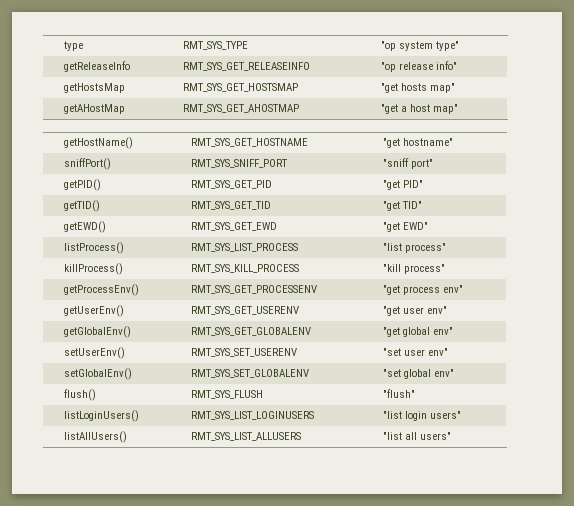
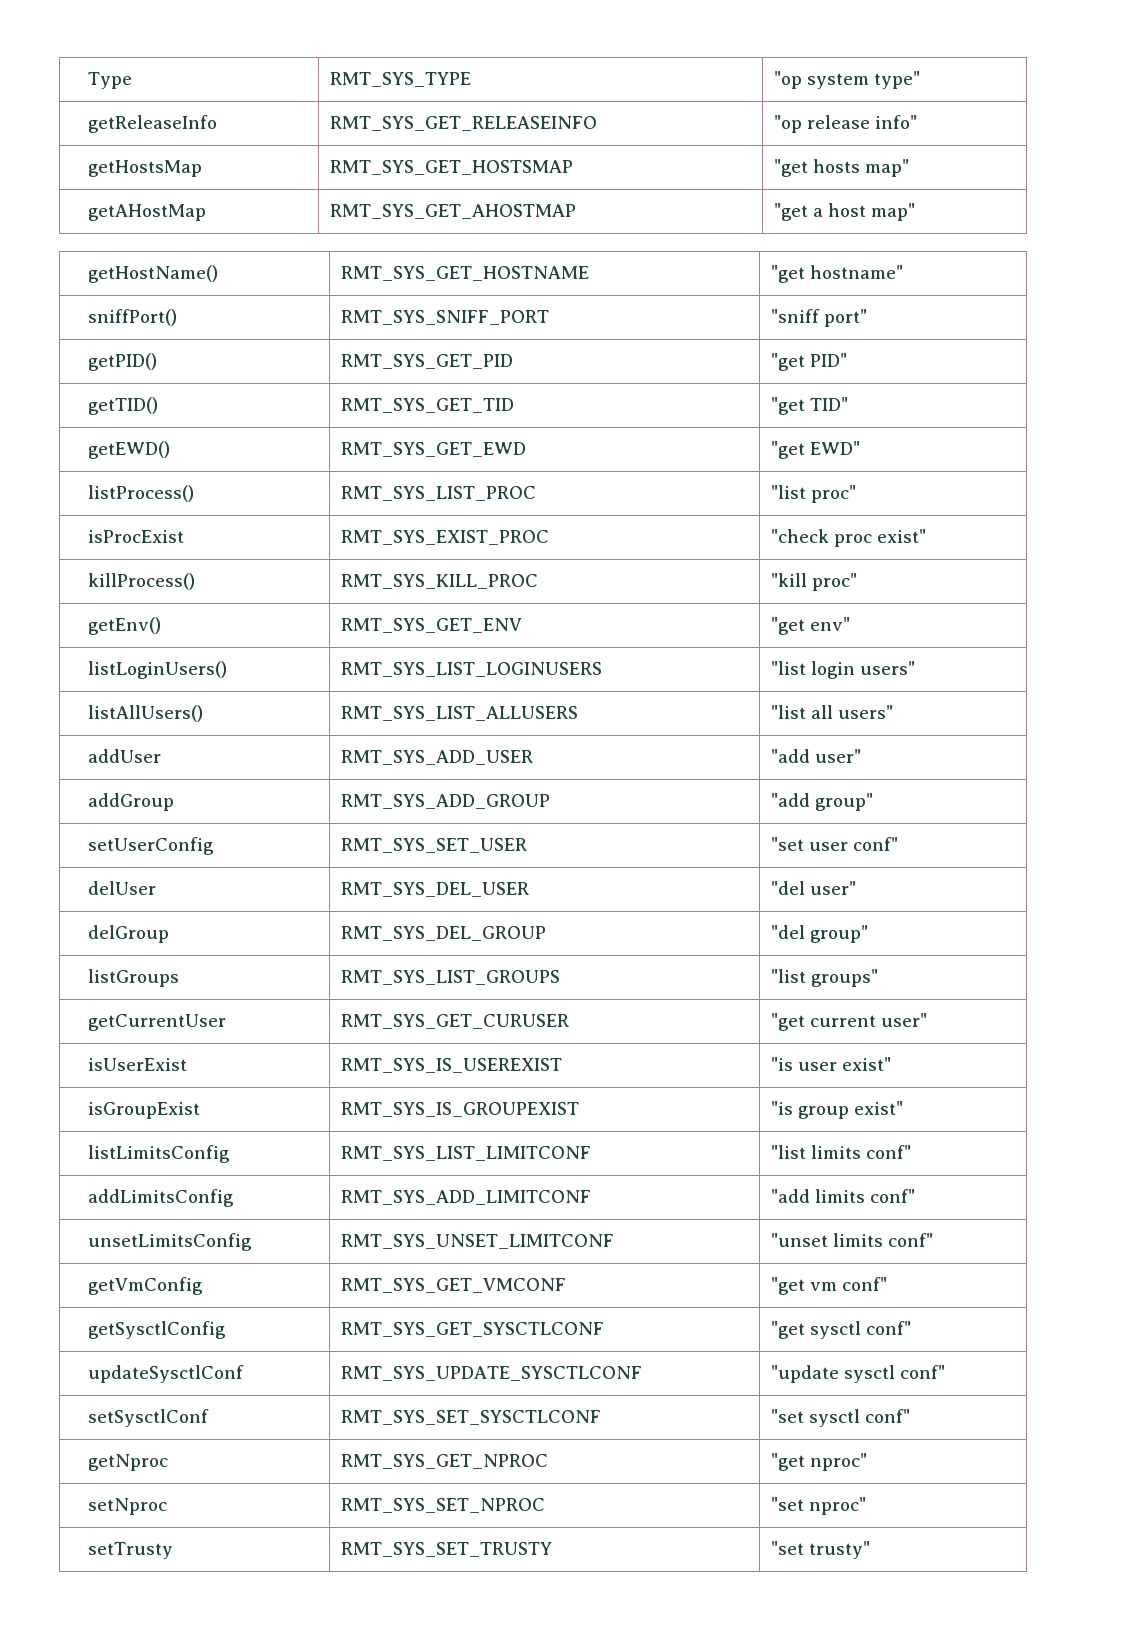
[63,41,83,51] type -> [87,72,132,89] Type
[190,243,298,252] [382,243,446,253] RMT_SYS_LIST_PROCESS | "list process" -> [340,486,536,501] [770,485,856,503] [87,530,184,543] [340,530,549,545] [770,529,926,547] RMT_SYS_LIST_PROC | "list proc" // isProcExist | RMT_SYS_EXIST_PROC | "check proc exist"
[190,264,299,273] RMT_SYS_KILL_PROCESS -> [340,574,538,589] RMT_SYS_KILL_PROC
[403,264,445,274] [63,284,139,296] [190,285,317,294] [382,285,463,295] [63,305,124,317] [190,306,299,315] [382,306,447,316] [63,326,131,338] [190,327,311,336] [382,327,453,337] [63,347,125,359] [190,348,297,357] [382,348,448,356] [63,368,132,380] [190,369,309,378] [382,369,454,379] [63,389,96,401] [190,390,263,399] [382,389,415,398] process" // getProcessEnv() | RMT_SYS_GET_PROCESSENV | "get process env" // getUserEnv() | RMT_SYS_GET_USERENV | "get user env" // getGlobalEnv() | RMT_SYS_GET_GLOBALENV | "get global env" // setUserEnv() | RMT_SYS_SET_USERENV | "set user env" // setGlobalEnv() | RMT_SYS_SET_GLOBALENV | "set global env" // flush() | RMT_SYS_FLUSH | "flush" -> [811,573,857,591] [87,617,161,635] [340,618,522,633] [770,617,850,635] proc" // getEnv() | RMT_SYS_GET_ENV | "get env"
(451, 436) none -> [87,749,161,763] [340,750,533,765] [770,749,861,763] [87,793,174,811] [340,794,550,809] [770,793,873,811] [87,837,214,855] [340,838,527,853] [770,837,898,851] [87,881,156,895] [340,882,529,897] [770,881,856,895] [87,925,169,943] [340,926,546,941] [770,925,868,943] [87,969,179,987] [340,970,560,985] [770,969,878,987] [87,1014,226,1031] [340,1014,569,1029] [770,1013,927,1031] [87,1058,187,1071] [340,1058,562,1073] [770,1057,891,1071] [87,1102,200,1119] [340,1102,579,1117] [770,1101,903,1119] [87,1145,230,1163] [340,1146,591,1161] [770,1145,911,1159] [87,1189,234,1207] [340,1190,591,1205] [770,1189,915,1203] [87,1233,252,1251] [340,1234,614,1249] [770,1233,933,1247] [87,1277,203,1295] [340,1278,566,1293] [770,1277,887,1295] [87,1321,226,1339] [340,1322,604,1337] [770,1321,911,1339] [87,1365,244,1383] [340,1366,642,1381] [770,1365,945,1383] [87,1409,209,1427] [340,1410,601,1425] [770,1409,910,1427] [87,1454,168,1471] [340,1454,548,1469] [770,1453,867,1471] [87,1498,167,1515] [340,1498,545,1513] [770,1497,866,1515] [87,1542,173,1559] [340,1542,552,1557] [770,1541,870,1559] // addUser | RMT_SYS_ADD_USER | "add user" // addGroup | RMT_SYS_ADD_GROUP | "add group" // setUserConfig | RMT_SYS_SET_USER | "set user conf" // delUser | RMT_SYS_DEL_USER | "del user" // delGroup | RMT_SYS_DEL_GROUP | "del group" // listGroups | RMT_SYS_LIST_GROUPS | "list groups" // getCurrentUser | RMT_SYS_GET_CURUSER | "get current user" // isUserExist | RMT_SYS_IS_USEREXIST | "is user exist" // isGroupExist | RMT_SYS_IS_GROUPEXIST | "is group exist" // listLimitsConfig | RMT_SYS_LIST_LIMITCONF | "list limits conf" // addLimitsConfig | RMT_SYS_ADD_LIMITCONF | "add limits conf" // unsetLimitsConfig | RMT_SYS_UNSET_LIMITCONF | "unset limits conf" // getVmConfig | RMT_SYS_GET_VMCONF | "get vm conf" // getSysctlConfig | RMT_SYS_GET_SYSCTLCONF | "get sysctl conf" // updateSysctlConf | RMT_SYS_UPDATE_SYSCTLCONF | "update sysctl conf" // setSysctlConf | RMT_SYS_SET_SYSCTLCONF | "set sysctl conf" // getNproc | RMT_SYS_GET_NPROC | "get nproc" // setNproc | RMT_SYS_SET_NPROC | "set nproc" // setTrusty | RMT_SYS_SET_TRUSTY | "set trusty"

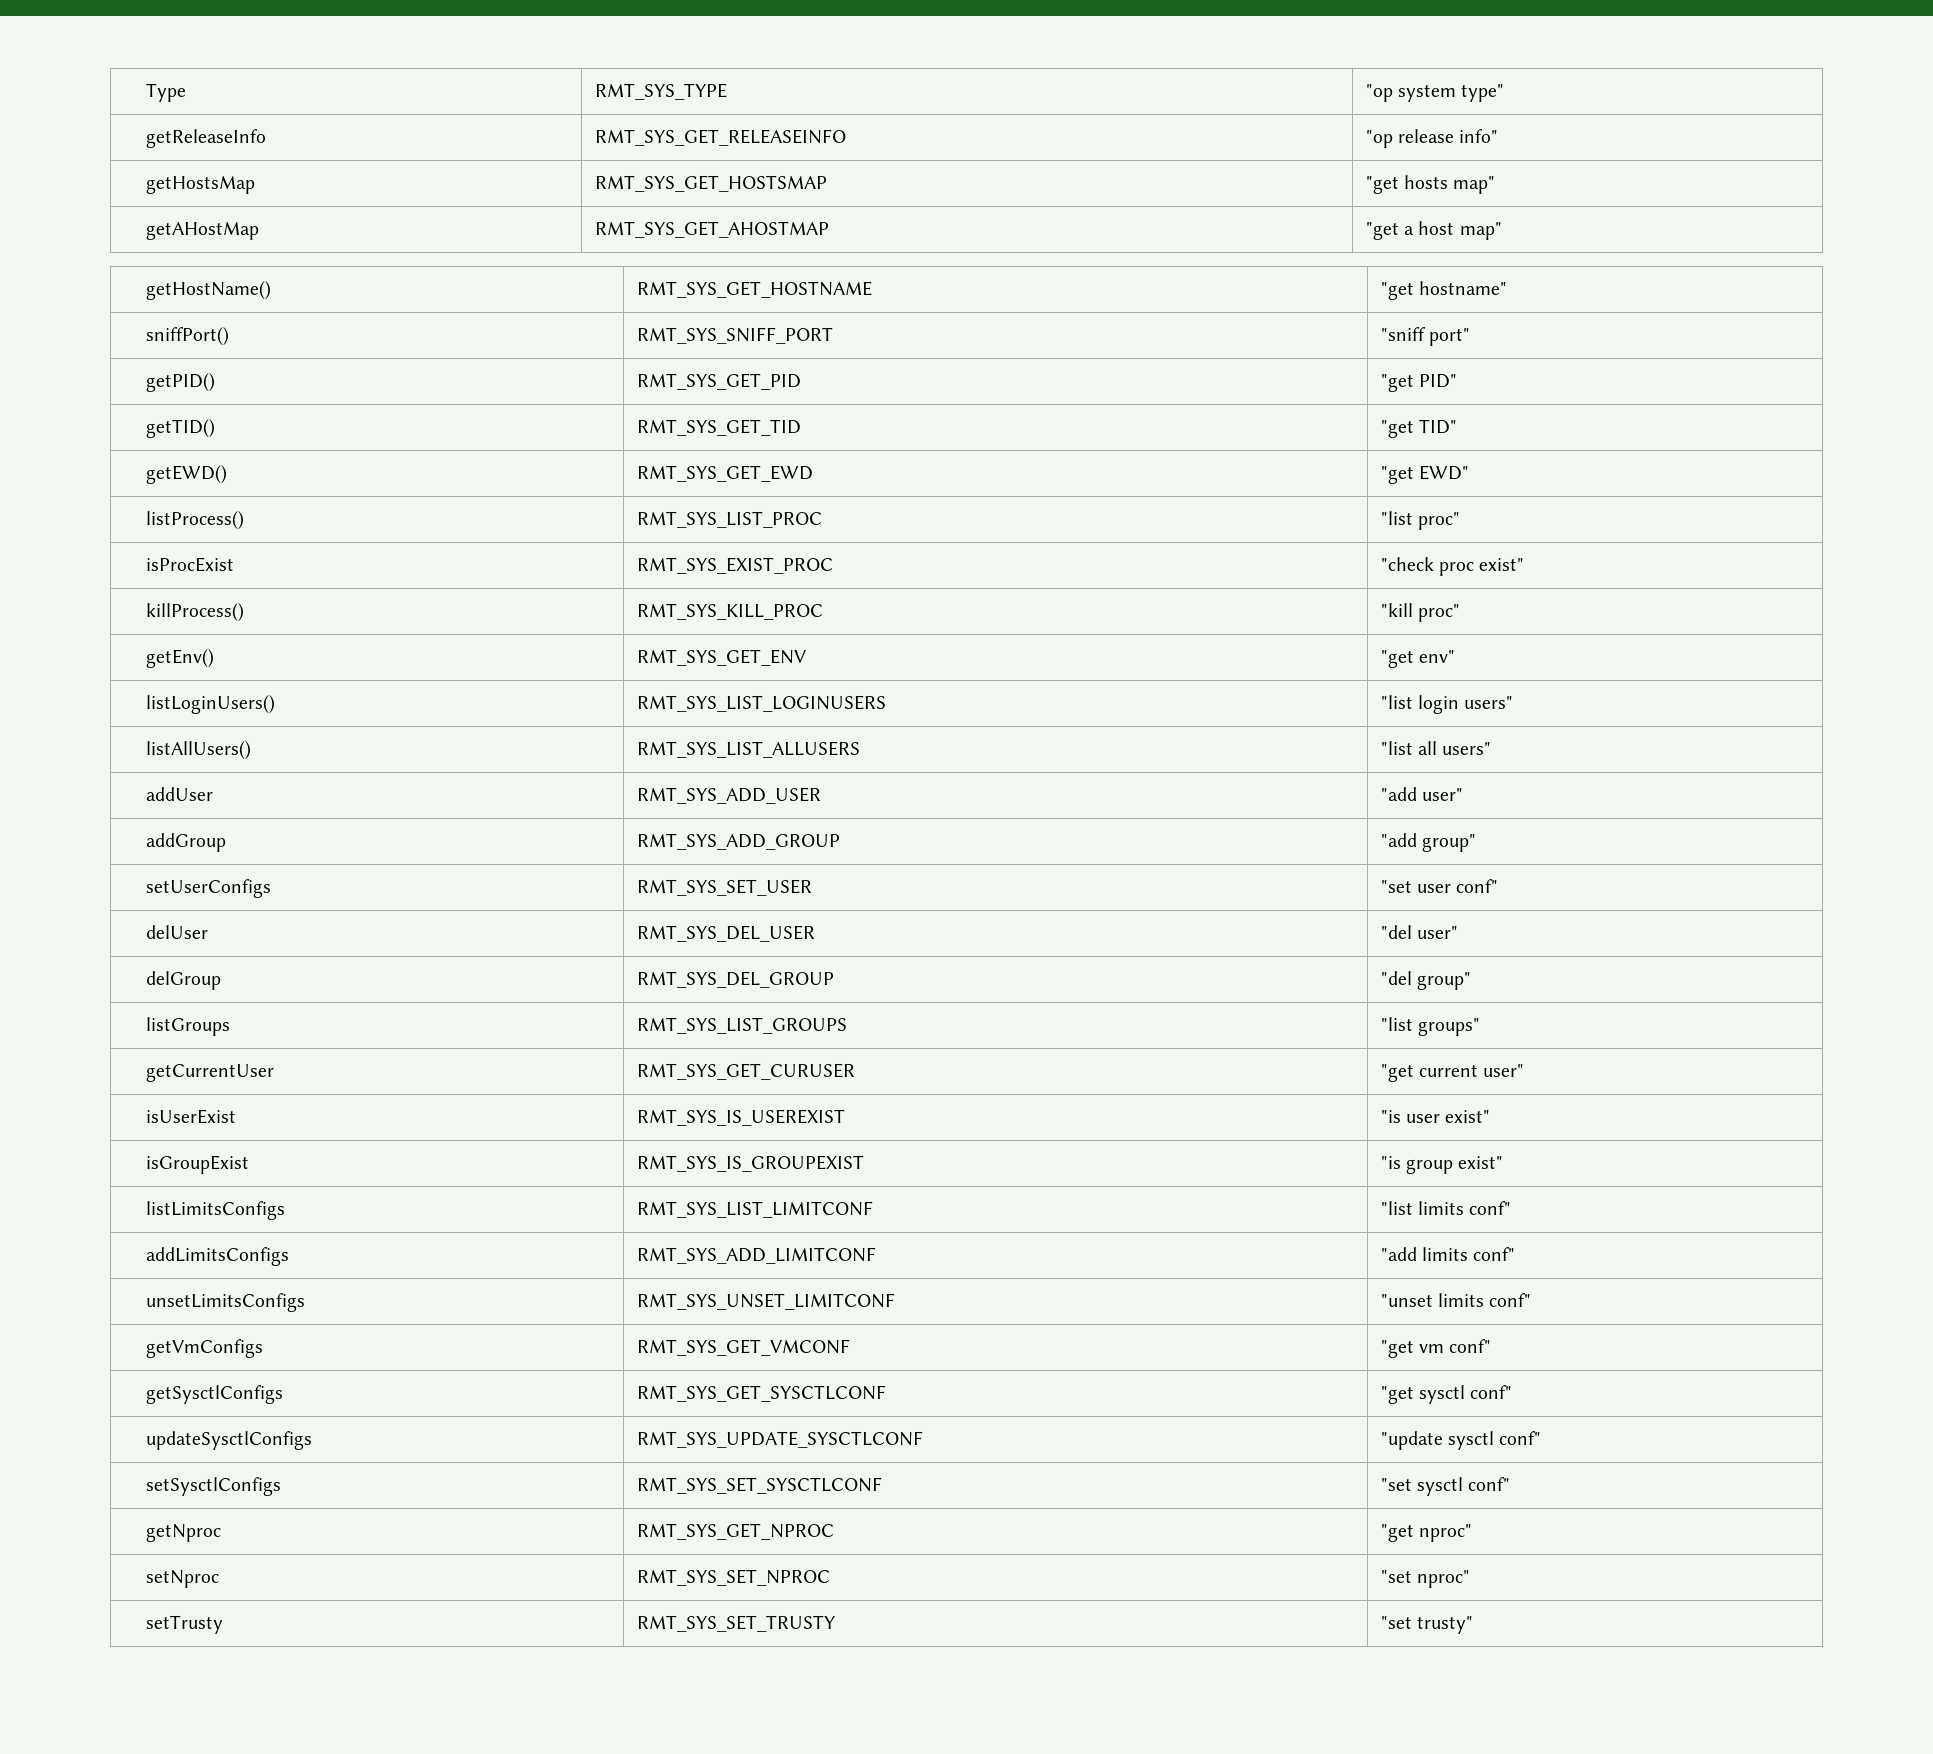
[87,837,214,855] setUserConfig -> [146,879,272,898] setUserConfigs
[87,1145,230,1163] listLimitsConfig -> [146,1201,286,1220] listLimitsConfigs
[87,1189,234,1207] addLimitsConfig -> [146,1247,290,1266] addLimitsConfigs
[87,1233,252,1251] unsetLimitsConfig -> [146,1293,306,1312] unsetLimitsConfigs
[87,1277,203,1295] getVmConfig -> [146,1339,264,1358] getVmConfigs
[87,1321,226,1339] getSysctlConfig -> [146,1385,284,1404] getSysctlConfigs
[87,1365,244,1383] updateSysctlConf -> [146,1431,313,1450] updateSysctlConfigs
[87,1409,209,1427] setSysctlConf -> [146,1477,282,1496] setSysctlConfigs

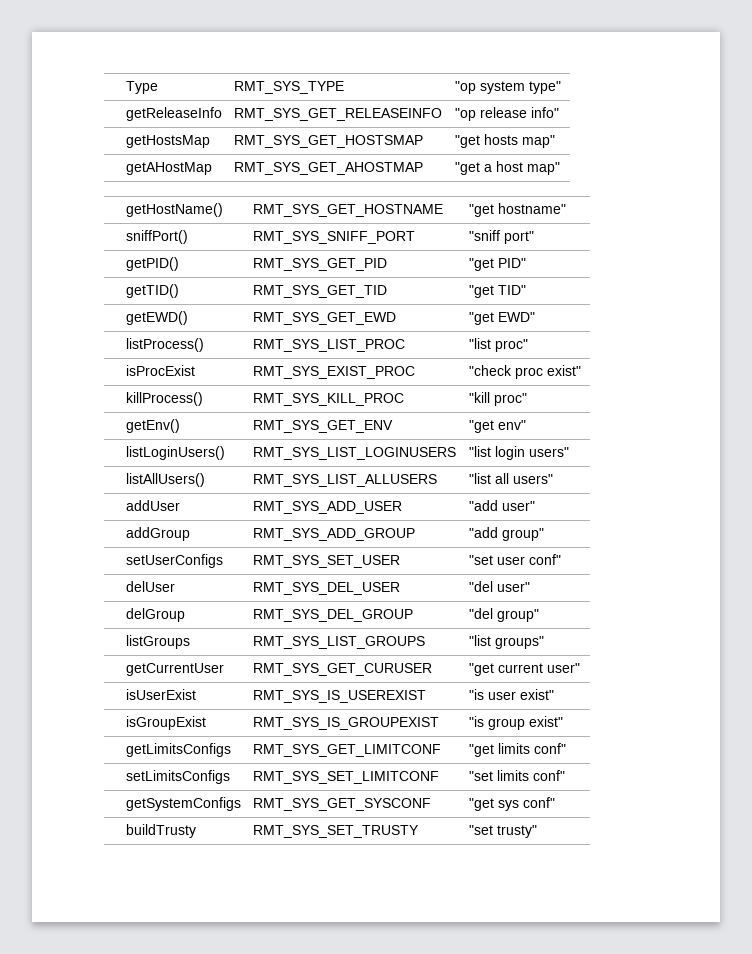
[146,1201,286,1220] [636,1201,873,1218] [1380,1201,1512,1215] [146,1247,290,1266] [636,1247,876,1264] [1380,1247,1516,1261] [146,1293,306,1312] [636,1293,895,1310] [1380,1293,1532,1307] [146,1339,264,1358] [636,1339,850,1356] [1380,1339,1492,1358] [146,1385,284,1404] [636,1385,886,1402] [1380,1385,1513,1404] [146,1431,313,1450] [636,1431,923,1448] [1380,1431,1542,1450] [146,1477,282,1496] [636,1477,882,1494] [1380,1477,1511,1496] [146,1524,222,1542] [636,1523,834,1540] [1380,1524,1472,1542] [146,1570,220,1588] [636,1569,830,1586] [1380,1570,1470,1588] [146,1615,224,1634] listLimitsConfigs | RMT_SYS_LIST_LIMITCONF | "list limits conf" // addLimitsConfigs | RMT_SYS_ADD_LIMITCONF | "add limits conf" // unsetLimitsConfigs | RMT_SYS_UNSET_LIMITCONF | "unset limits conf" // getVmConfigs | RMT_SYS_GET_VMCONF | "get vm conf" // getSysctlConfigs | RMT_SYS_GET_SYSCTLCONF | "get sysctl conf" // updateSysctlConfigs | RMT_SYS_UPDATE_SYSCTLCONF | "update sysctl conf" // setSysctlConfigs | RMT_SYS_SET_SYSCTLCONF | "set sysctl conf" // getNproc | RMT_SYS_GET_NPROC | "get nproc" // setNproc | RMT_SYS_SET_NPROC | "set nproc" // setTrusty -> [125,743,231,757] [252,744,441,757] [468,743,566,757] [125,770,230,784] [252,771,439,784] [468,770,565,781] [125,797,241,811] [252,798,431,811] [468,797,555,811] [125,824,196,838] getLimitsConfigs | RMT_SYS_GET_LIMITCONF | "get limits conf" // setLimitsConfigs | RMT_SYS_SET_LIMITCONF | "set limits conf" // getSystemConfigs | RMT_SYS_GET_SYSCONF | "get sys conf" // buildTrusty

